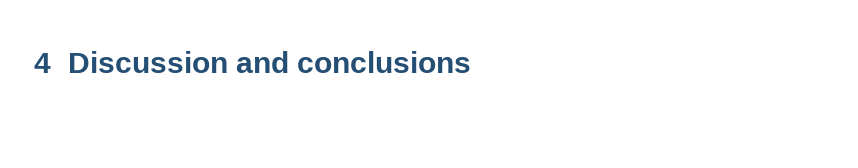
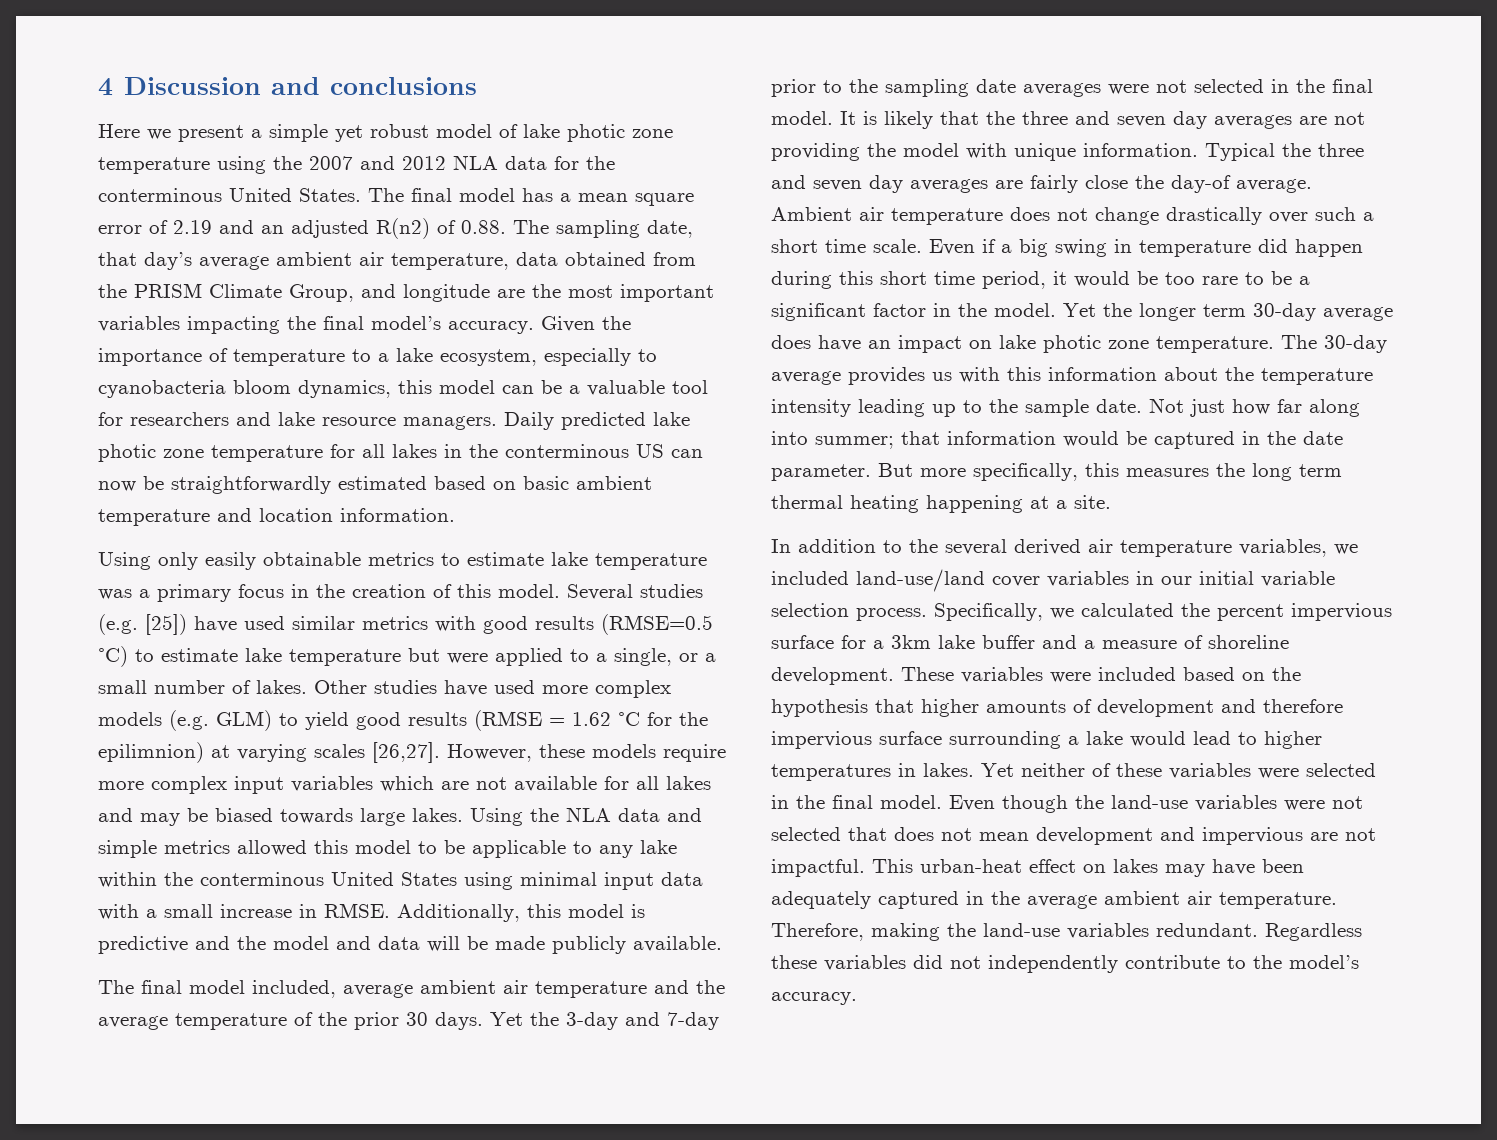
(471, 62) none -> [98,124,673,142] [98,155,615,174] [98,188,694,206] [98,218,693,239] [98,252,696,270] [98,283,714,302] [98,316,631,334] [98,348,657,366] [98,380,708,398] [98,412,690,430] [98,444,703,462] [98,476,652,494] [98,508,455,526] [98,552,707,570] [98,584,703,602] [98,614,713,635] [98,646,716,667] [98,680,671,698] [98,710,708,731] [98,742,726,763] [98,776,711,794] [98,807,702,826] [98,840,677,858] [98,872,703,890] [98,903,645,922] [98,936,722,954] [98,980,725,998] [98,1012,719,1030] [771,79,1373,97] [771,111,1365,129] [771,143,1364,161] [771,175,1312,193] [771,207,1374,225] [771,239,1363,257] [771,271,1310,289] [771,303,1393,321] [771,335,1387,353] [771,367,1373,385] [771,398,1360,417] [771,431,1343,449] [771,463,1342,481] [771,495,1111,513] [771,539,1358,557] [771,569,1335,592] [771,603,1392,621] [771,635,1289,649] [771,667,1301,685] [771,699,1343,717] [771,731,1322,749] [771,763,1376,781] [771,795,1363,813] [771,827,1376,845] [771,859,1304,877] [771,891,1337,909] [771,923,1362,941] [771,955,1359,973] [771,992,857,1005] // Here we present a simple yet robust model of lake photic zone temperature using the 2007 and 2012 NLA data for the conterminous United States. The final model has a mean square error of 2.19 and an adjusted R(n2) of 0.88. The sampling date, that day’s average ambient air temperature, data obtained from the PRISM Climate Group, and longitude are the most important variables impacting the final model’s accuracy. Given the importance of temperature to a lake ecosystem, especially to cyanobacteria bloom dynamics, this model can be a valuable tool for researchers and lake resource managers. Daily predicted lake photic zone temperature for all lakes in the conterminous US can now be straightforwardly estimated based on basic ambient temperature and location information. // Using only easily obtainable metrics to estimate lake temperature was a primary focus in the creation of this model. Several studies (e.g. [25]) have used similar metrics with good results (RMSE=0.5 °C) to estimate lake temperature but were applied to a single, or a small number of lakes. Other studies have used more complex models (e.g. GLM) to yield good results (RMSE = 1.62 °C for the epilimnion) at varying scales [26,27]. However, these models require more complex input variables which are not available for all lakes and may be biased towards large lakes. Using the NLA data and simple metrics allowed this model to be applicable to any lake within the conterminous United States using minimal input data with a small increase in RMSE. Additionally, this model is predictive and the model and data will be made publicly available. // The final model included, average ambient air temperature and the average temperature of the prior 30 days. Yet the 3-day and 7-day prior to the sampling date averages were not selected in the final model. It is likely that the three and seven day averages are not providing the model with unique information. Typical the three and seven day averages are fairly close the day-of average. Ambient air temperature does not change drastically over such a short time scale. Even if a big swing in temperature did happen during this short time period, it would be too rare to be a significant factor in the model. Yet the longer term 30-day average does have an impact on lake photic zone temperature. The 30-day average provides us with this information about the temperature intensity leading up to the sample date. Not just how far along into summer; that information would be captured in the date parameter. But more specifically, this measures the long term thermal heating happening at a site. // In addition to the several derived air temperature variables, we included land-use/land cover variables in our initial variable selection process. Specifically, we calculated the percent impervious surface for a 3km lake buffer and a measure of shoreline development. These variables were included based on the hypothesis that higher amounts of development and therefore impervious surface surrounding a lake would lead to higher temperatures in lakes. Yet neither of these variables were selected in the final model. Even though the land-use variables were not selected that does not mean development and impervious are not impactful. This urban-heat effect on lakes may have been adequately captured in the average ambient air temperature. Therefore, making the land-use variables redundant. Regardless these variables did not independently contribute to the model’s accuracy.

